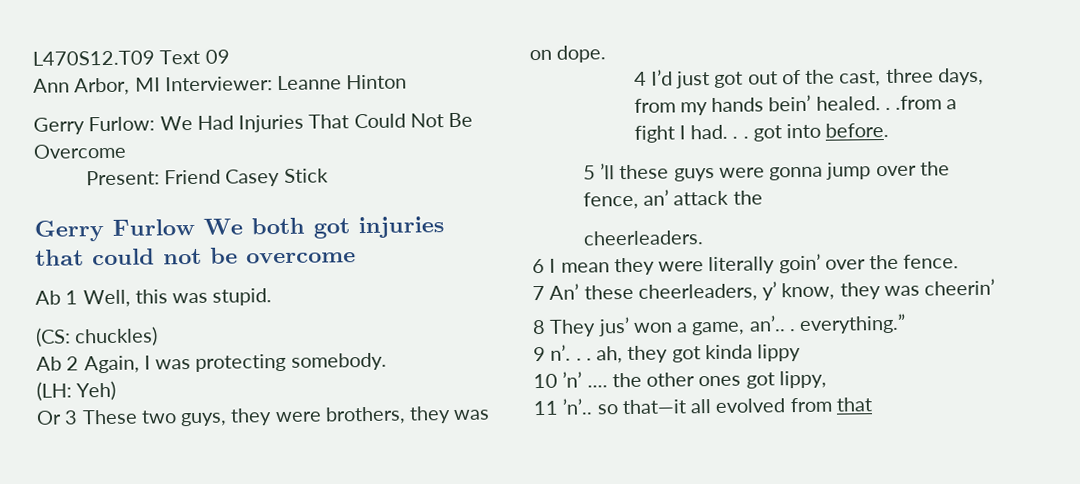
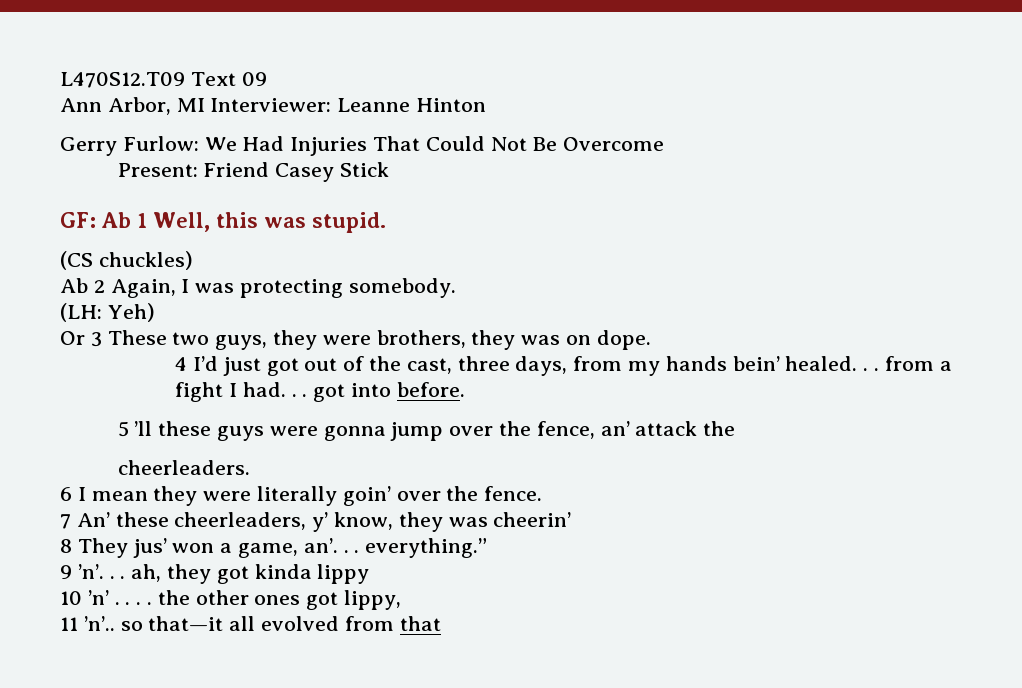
[34,216,444,242] [35,247,356,266] Gerry Furlow We both got injuries that could not be overcome // -> [60,212,96,228] GF:
[35,327,71,347] (CS: -> [60,251,93,270] (CS
[895,95,943,110] .from -> [874,356,934,371] . from
[748,315,786,332] an’.. -> [303,538,349,553] an’. .
[550,344,572,361] n’. -> [77,564,104,579] ’n’.
[586,385,608,388] .... -> [114,602,153,605] . . . .

